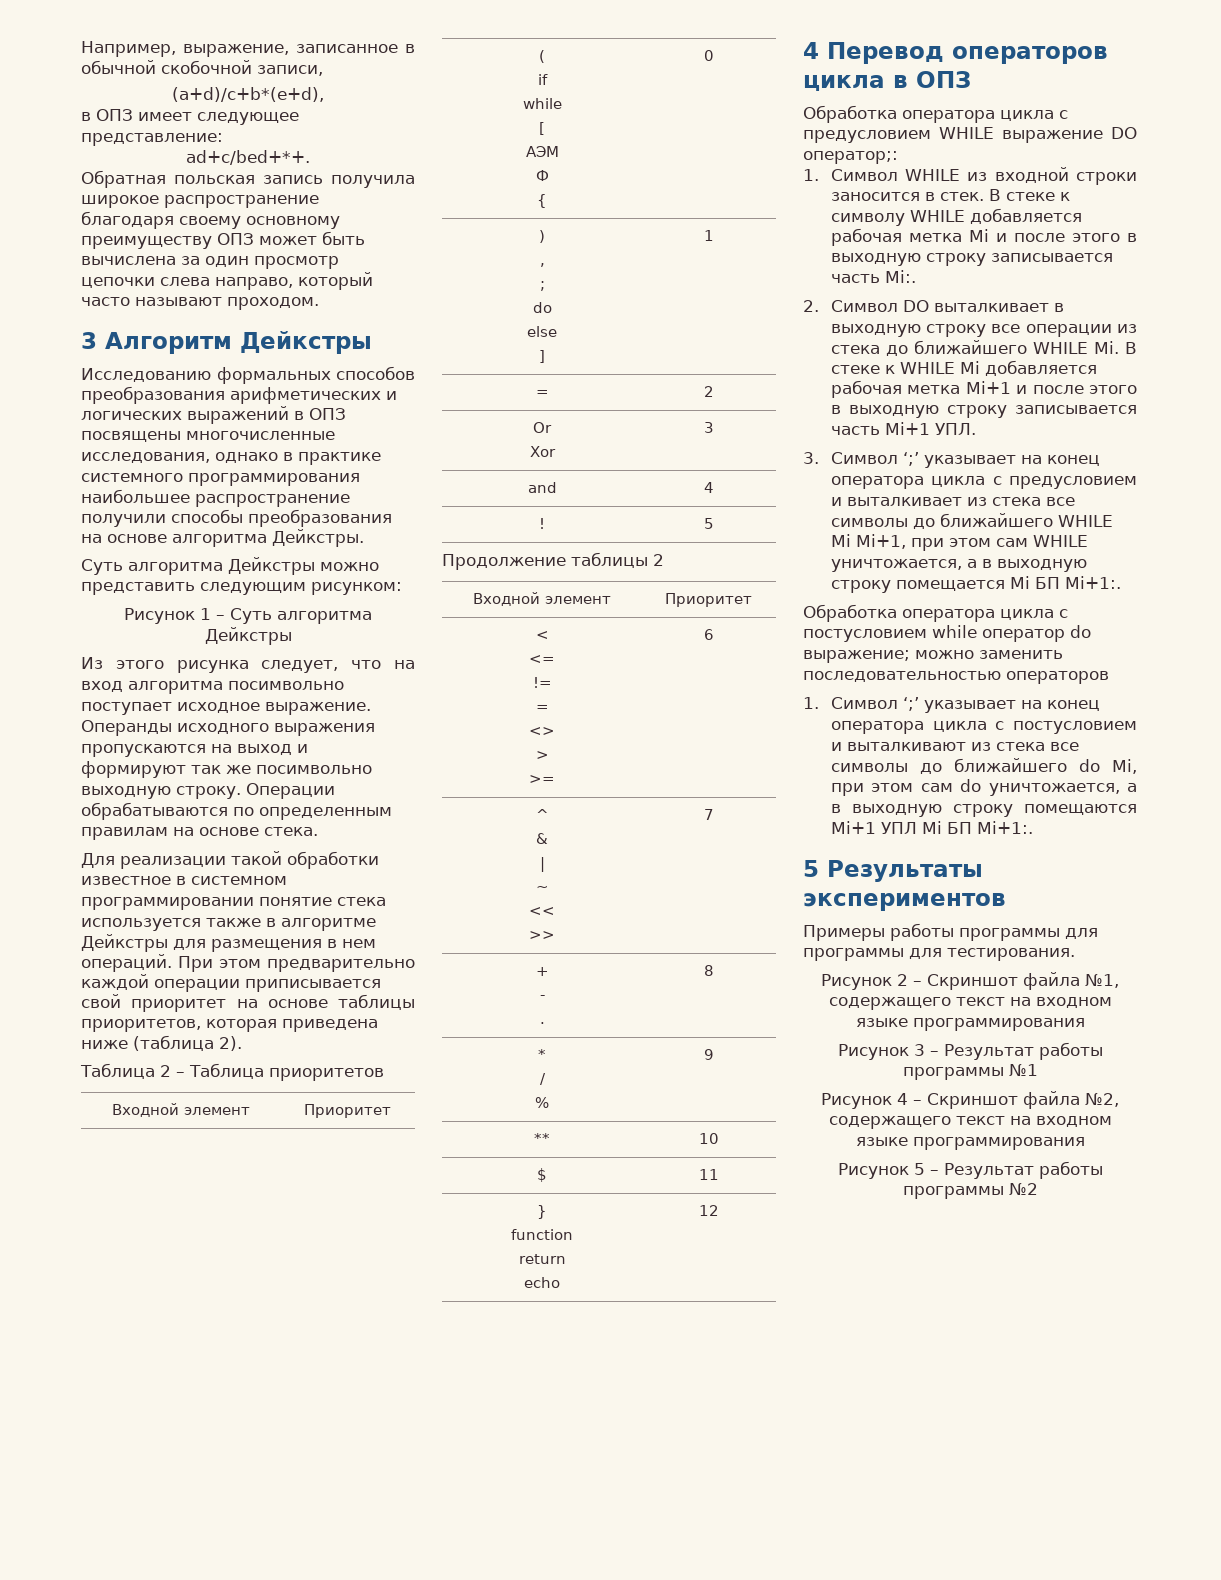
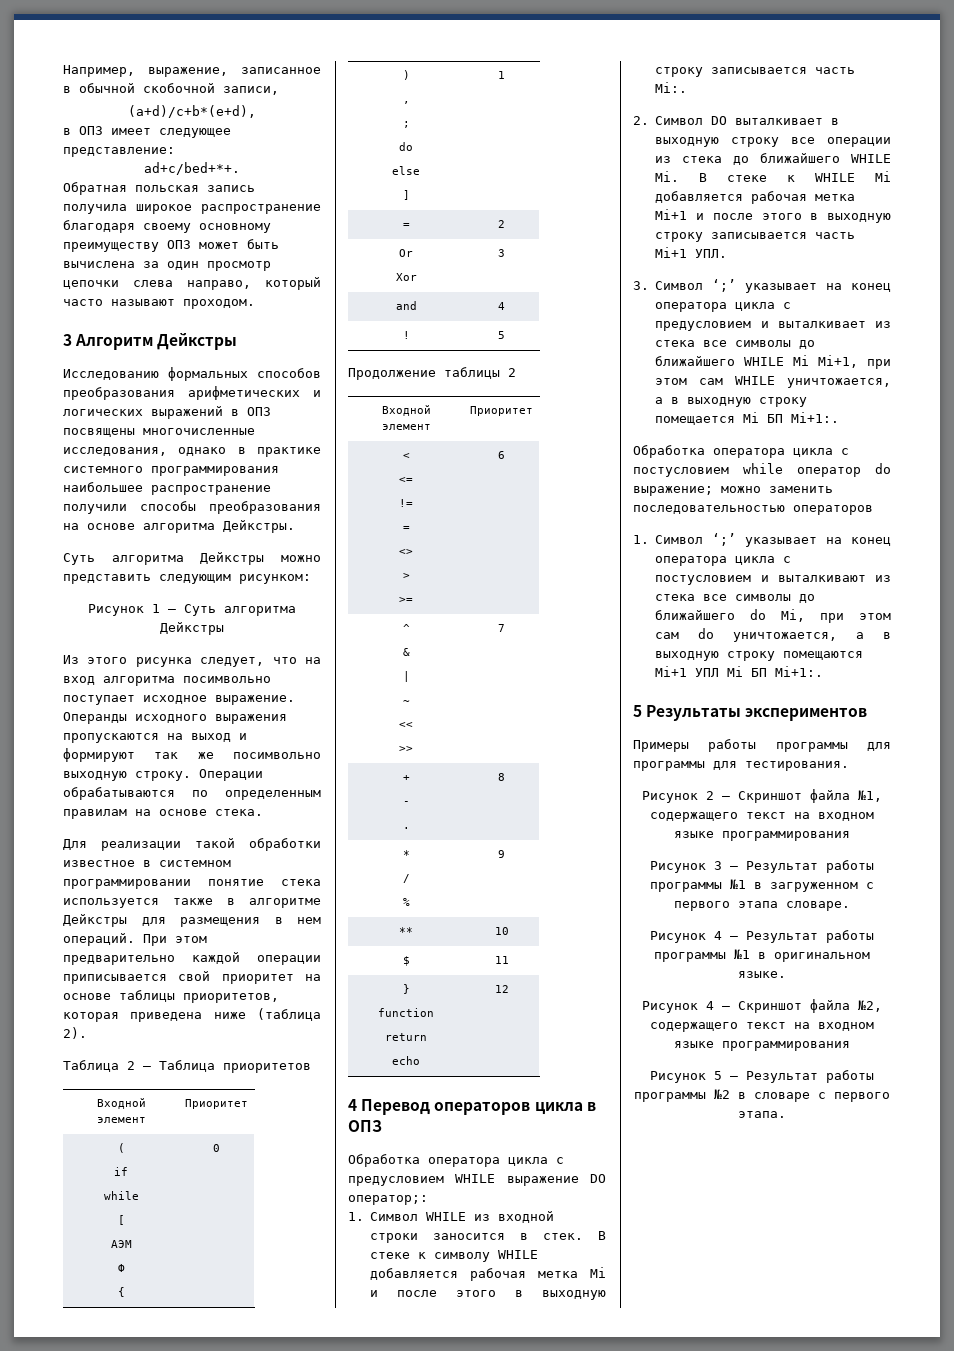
(1038, 1070) none -> [754,882,874,892] [674,901,850,911] [650,930,874,943] [654,949,870,962] [738,971,786,978] в загруженном с первого этапа словаре. // Рисунок 4 – Результат работы программы №1 в оригинальном языке.
(1038, 1189) none -> [738,1092,890,1102] [738,1111,786,1118] в словаре с первого этапа.

